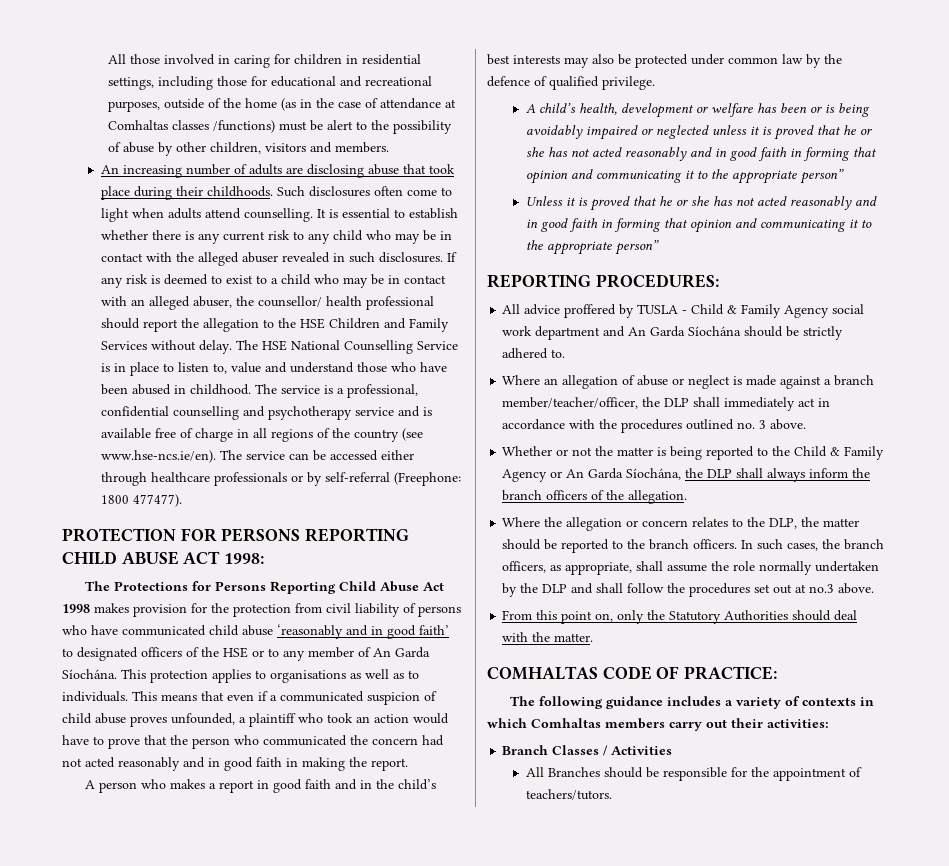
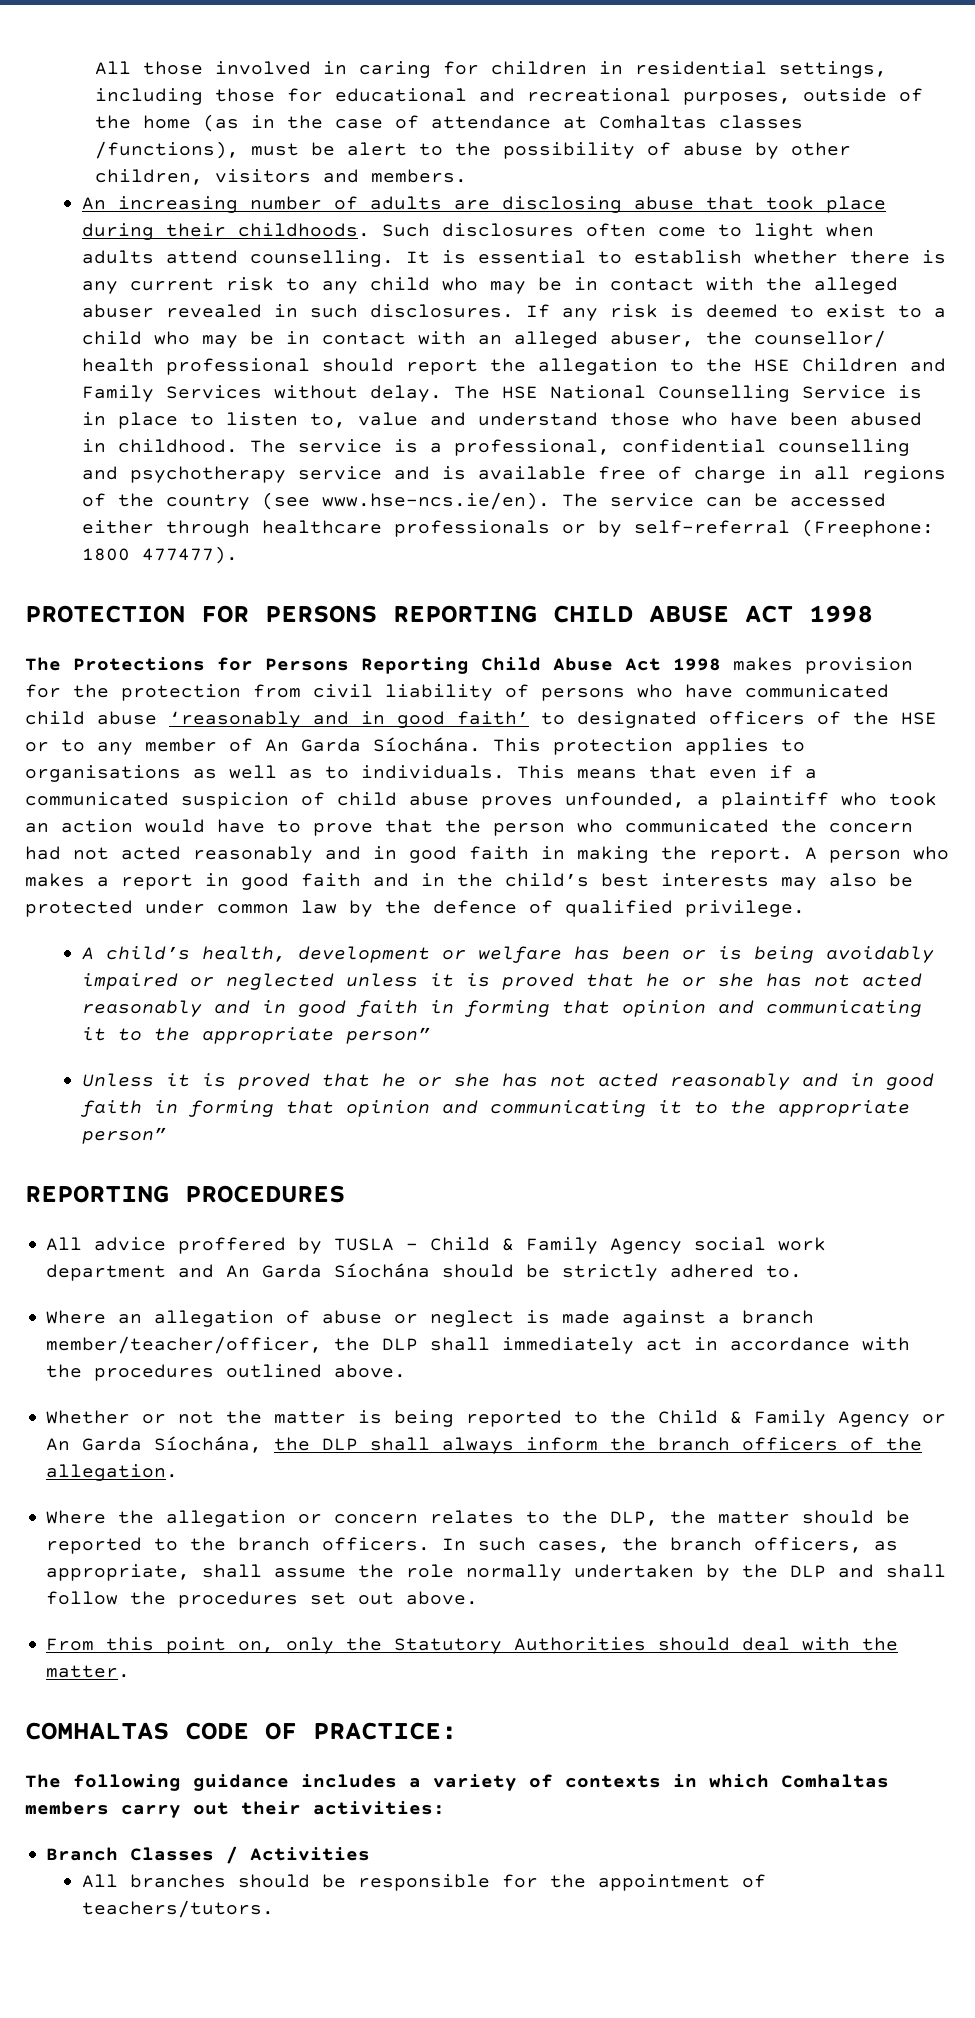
[213,120,276,133] /functions) -> [95,141,240,159] /functions),
[224,553,265,564] 1998: -> [809,605,873,623] 1998
(408, 764) // -> (793, 855) none
[595,274,719,288] PROCEDURES: -> [185,1185,345,1203] PROCEDURES
[737,420,767,429] no. 3 -> (323, 1371) none
[795,584,835,593] at no.3 -> (395, 1598) none
[547,767,600,777] Branches -> [129,1874,226,1888] branches

